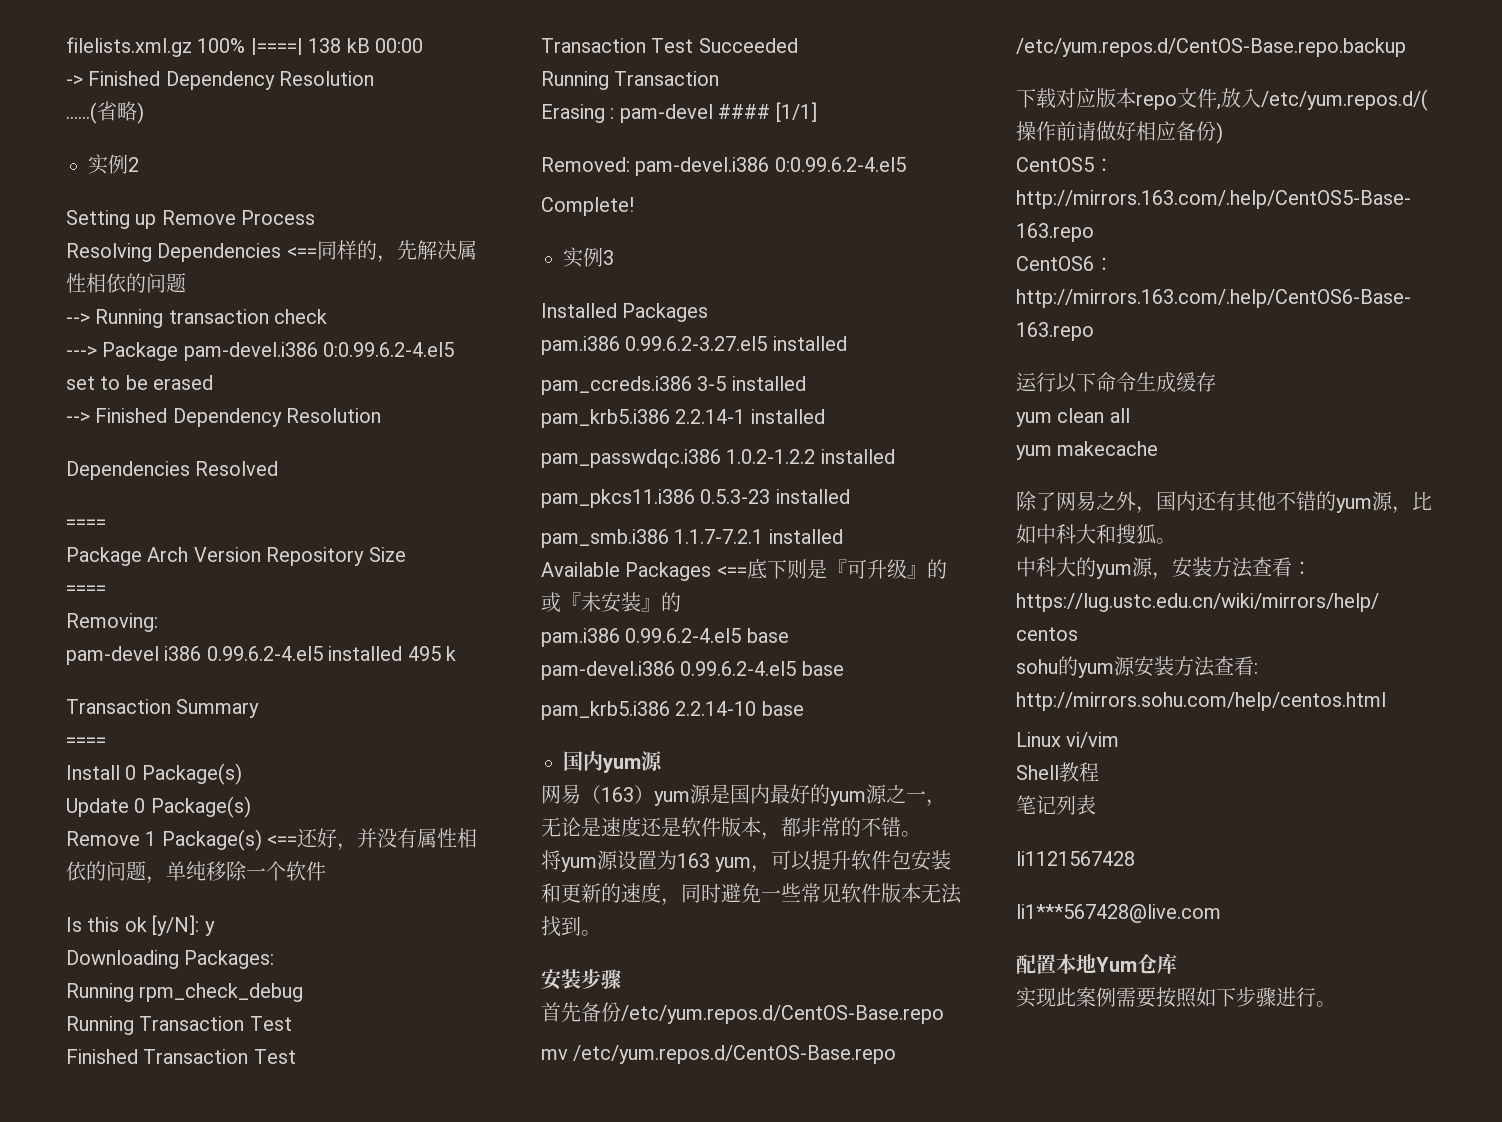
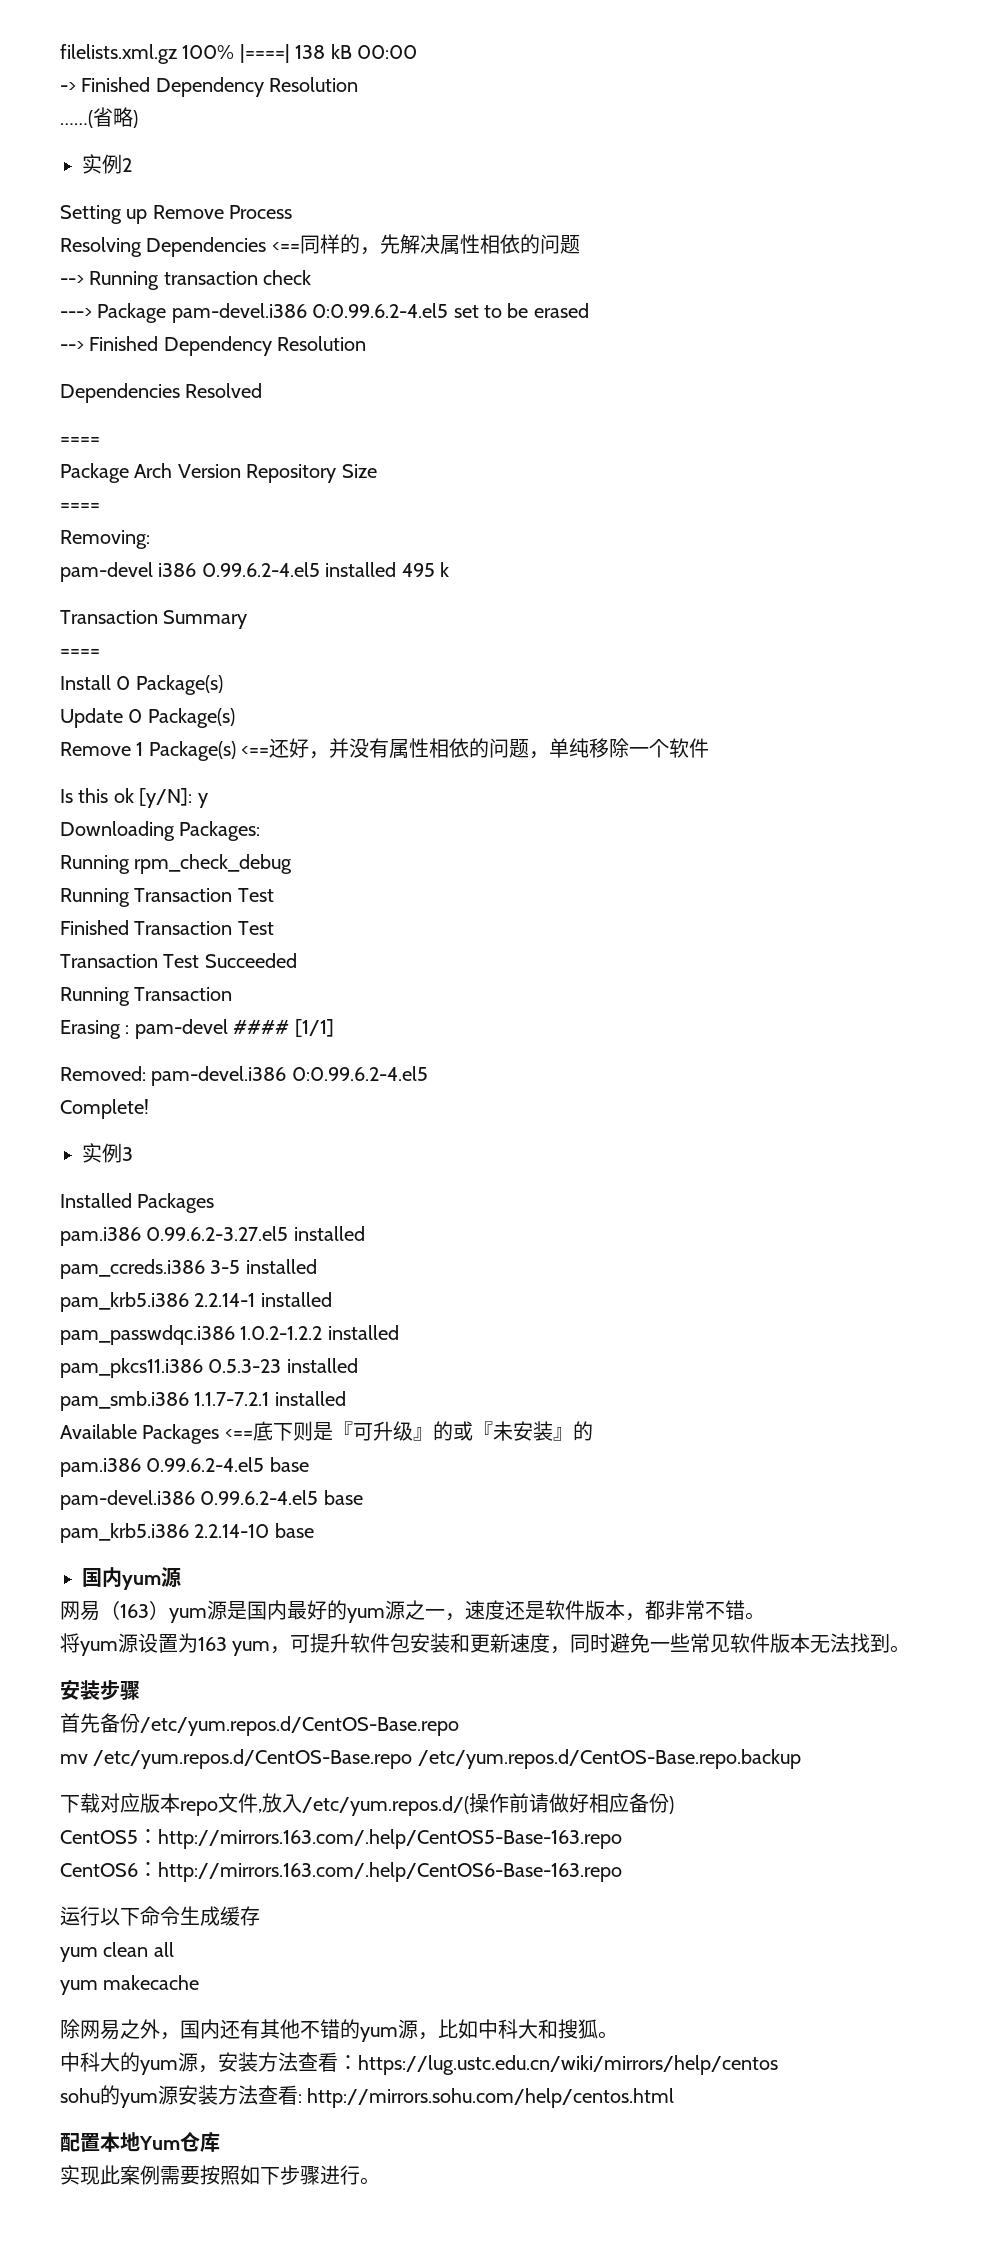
[541,817,601,837] 无论是 -> (465, 1617) none
[841,817,861,837] 的 -> (705, 1610) none
[791,851,813,871] 以 -> (311, 1644) none
[601,883,621,903] 的 -> (511, 1643) none
[1036,492,1056,511] 了 -> (80, 2029) none
[1016,732,1120,748] [1016,762,1099,782] [1016,795,1096,815] [1016,851,1135,866] [1016,904,1221,923] // Linux vi/vim // Shell教程 // 笔记列表 // li1121567428 // li1***567428@live.com -> (675, 2098) none

